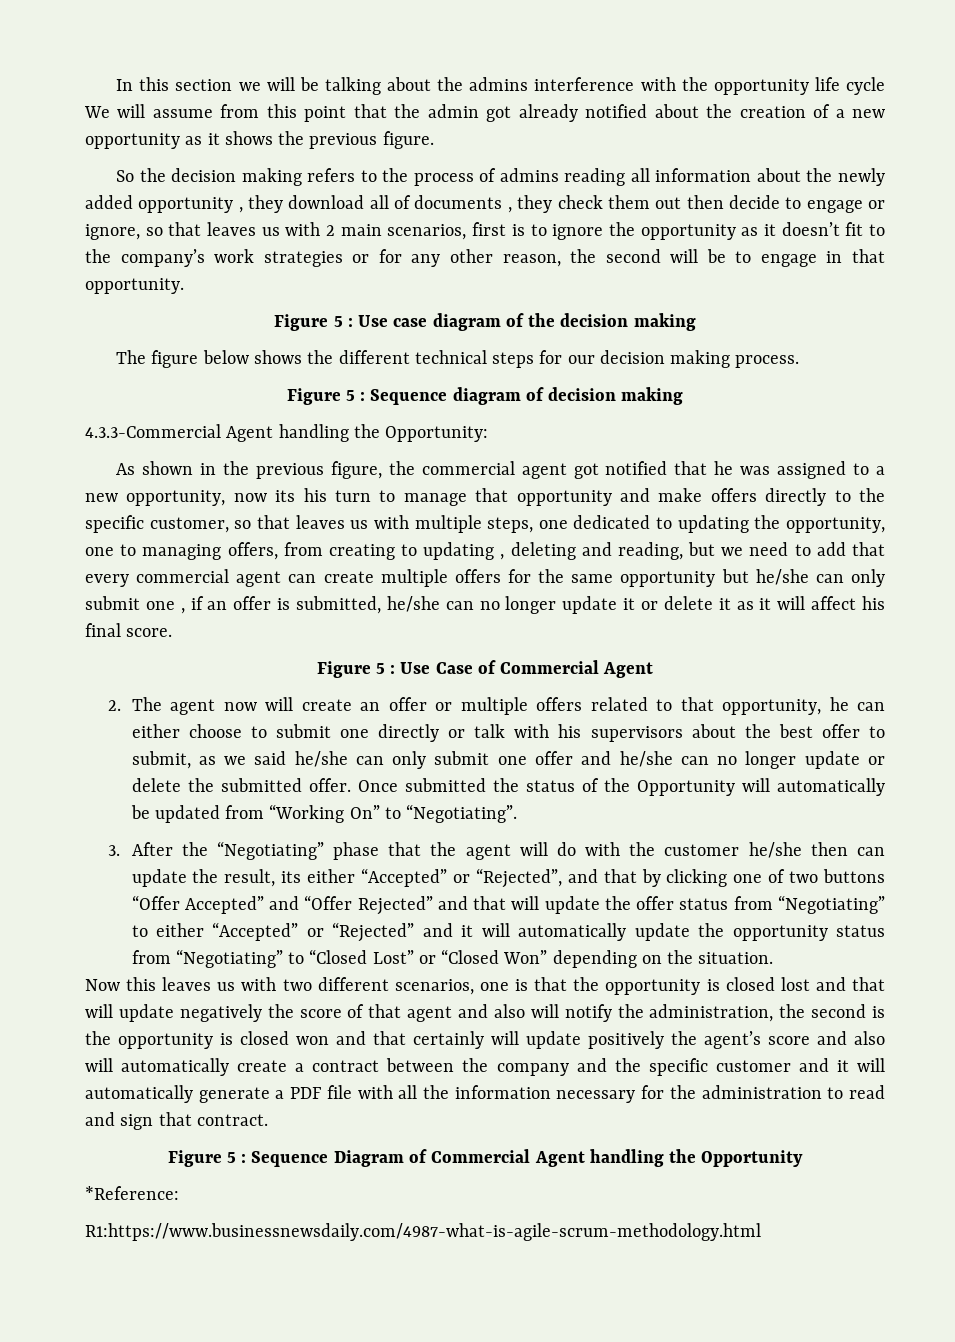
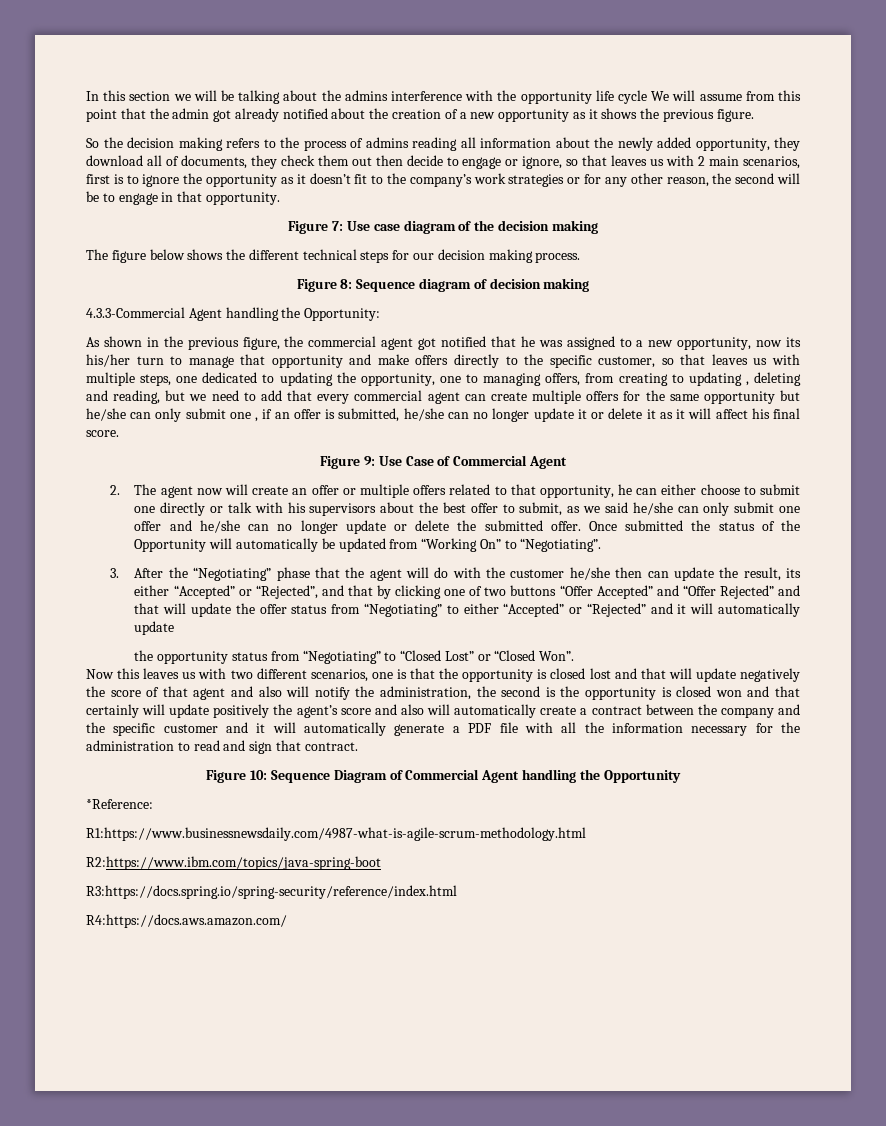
[138,197,243,213] opportunity , -> [695,138,770,151] opportunity,
[414,195,512,213] documents , -> [180,155,247,169] documents,
[333,316,353,327] 5 : -> [332,221,344,231] 7:
[345,390,366,401] 5 : -> [340,279,353,289] 8:
[303,488,327,502] his -> [86,354,130,367] his/her
[375,663,396,674] 5 : -> [363,456,375,466] 9:
(690, 932) none -> (175, 628) //
[503,950,774,968] Won” depending on the situation. -> [539,651,575,661] Won”.
[226,1152,247,1163] 5 : -> [250,770,268,780] 10:
(761, 1232) none -> [86,856,381,870] [86,885,457,899] [86,914,287,928] // R2:https://www.ibm.com/topics/java-spring-boot // R3:https://docs.spring.io/spring-security/reference/index.html // R4:https://docs.aws.amazon.com/

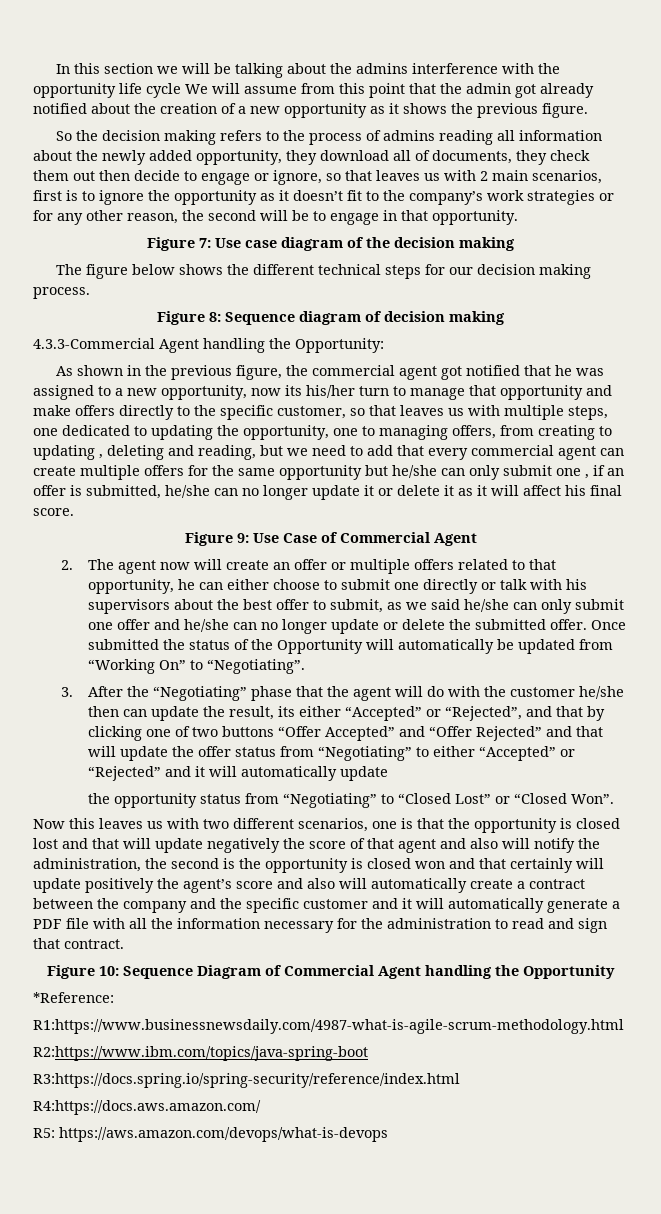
(287, 921) none -> [33,1127,388,1142] // R5: https://aws.amazon.com/devops/what-is-devops

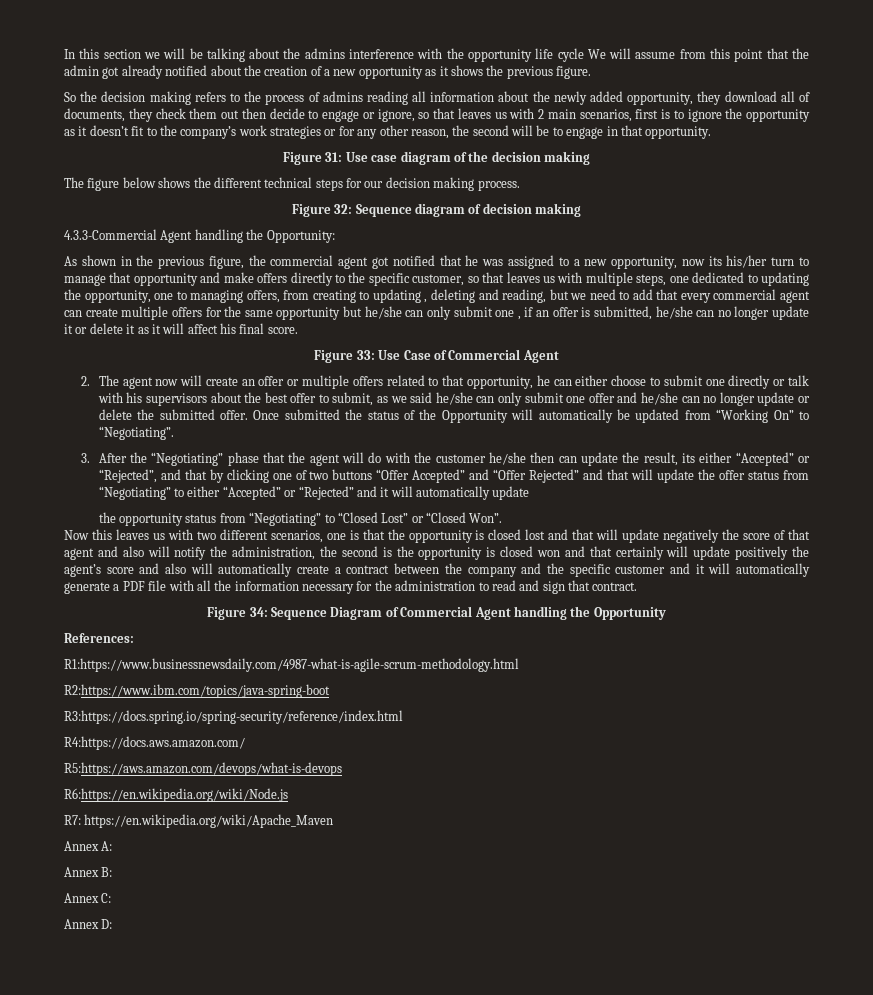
[199,238,211,248] 7: -> [325,152,343,162] 31:
[209,312,221,322] 8: -> [334,204,353,214] 32:
[236,533,249,543] 9: -> [356,350,375,360] 33:
[99,966,119,976] 10: -> [249,607,268,617] 34:
[33,992,114,1003] *Reference: -> [64,633,134,643] References:
[33,1127,388,1142] R5: https://aws.amazon.com/devops/what-is-devops -> [64,762,342,776] [64,788,288,802] [64,814,334,828] [64,841,113,851] [64,867,113,877] [64,893,112,903] [64,919,113,929] R5:https://aws.amazon.com/devops/what-is-devops // R6:https://en.wikipedia.org/wiki/Node.js // R7: https://en.wikipedia.org/wiki/Apache_Maven // Annex A: // Annex B: // Annex C: // Annex D:

